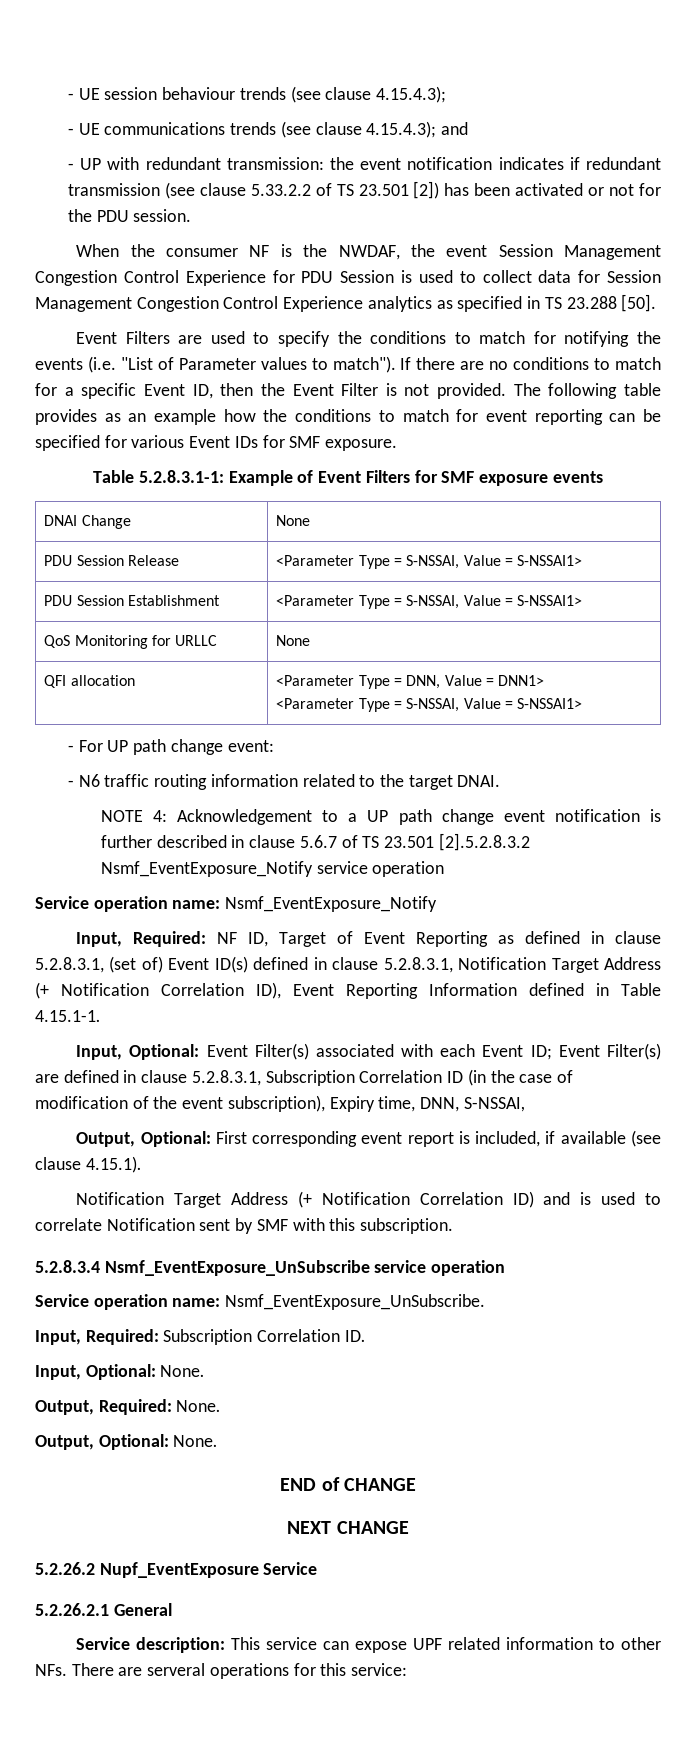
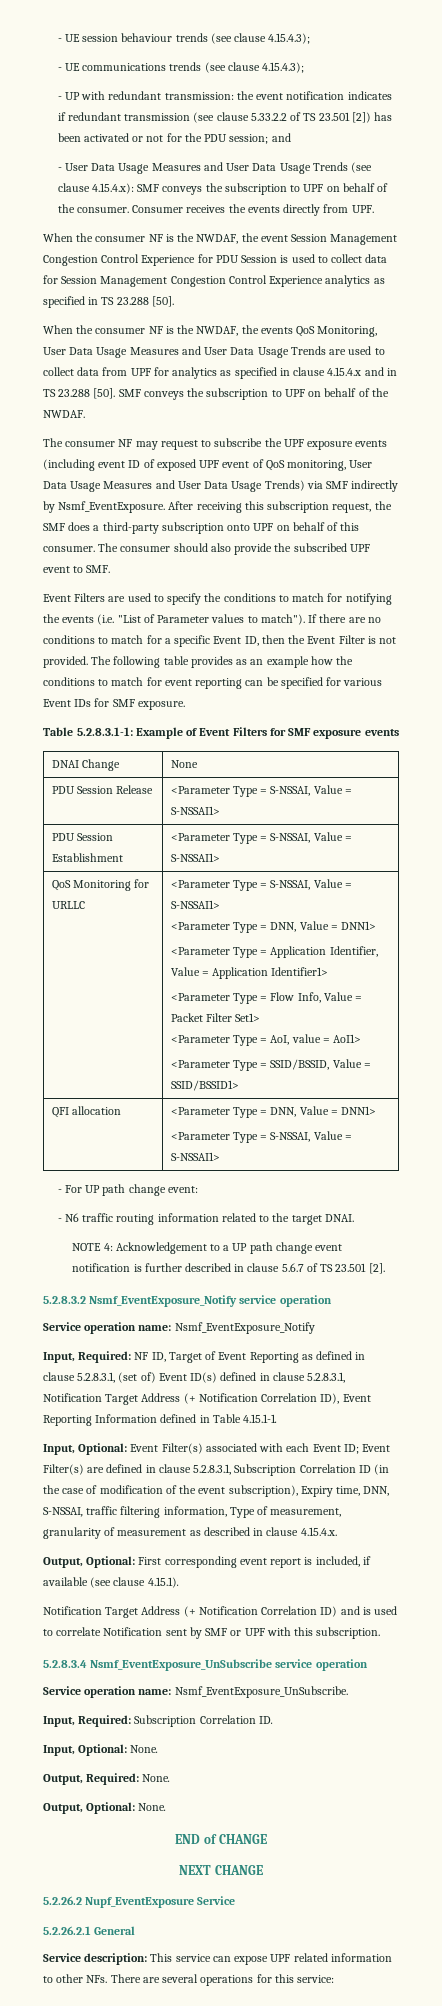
[441,122,469,135] and -> (305, 67) none
[133,209,192,222] session. -> [229,133,291,144] [57,162,373,174] [57,183,389,195] [57,204,374,216] session; and // - User Data Usage Measures and User Data Usage Trends (see clause 4.15.4.x): SMF conveys the subscription to UPF on behalf of the consumer. Consumer receives the events directly from UPF.
(657, 303) none -> [43,325,378,337] [43,346,385,358] [43,367,397,379] [43,388,389,400] [43,410,85,418] [43,438,388,450] [43,459,373,471] [43,480,399,492] [43,501,392,513] [43,522,360,534] [43,543,370,555] [43,565,111,573] // When the consumer NF is the NWDAF, the events QoS Monitoring, User Data Usage Measures and User Data Usage Trends are used to collect data from UPF for analytics as specified in clause 4.15.4.x and in TS 23.288 [50]. SMF conveys the subscription to UPF on behalf of the NWDAF. // The consumer NF may request to subscribe the UPF exposure events (including event ID of exposed UPF event of QoS monitoring, User Data Usage Measures and User Data Usage Trends) via SMF indirectly by Nsmf_EventExposure. After receiving this subscription request, the SMF does a third-party subscription onto UPF on behalf of this consumer. The consumer should also provide the subscribed UPF event to SMF.
[276,635,311,646] | None -> [170,879,352,891] [170,900,220,909] [170,921,377,933] [170,946,378,958] [170,967,329,979] [170,992,363,1004] [170,1013,261,1022] [170,1034,362,1046] [170,1059,371,1071] [170,1080,239,1091] | <Parameter Type = S-NSSAI, Value = S-NSSAI1> // <Parameter Type = DNN, Value = DNN1> // <Parameter Type = Application Identifier, Value = Application Identifier1> // <Parameter Type = Flow Info, Value = Packet Filter Set1> // <Parameter Type = AoI, value = AoI1> // <Parameter Type = SSID/BSSID, Value = SSID/BSSID1>
[438,833,530,851] [2].5.2.8.3.2 -> [368,1263,385,1274] [43,1296,86,1304] [2]. // 5.2.8.3.2
(525, 1104) none -> [86,1506,342,1518] [43,1527,337,1539] traffic filtering information, Type of measurement, granularity of measurement as described in clause 4.15.4.x.
(288, 1225) none -> [230,1628,265,1636] or UPF
[147,1663,206,1676] serveral -> [162,1974,199,1983] several

